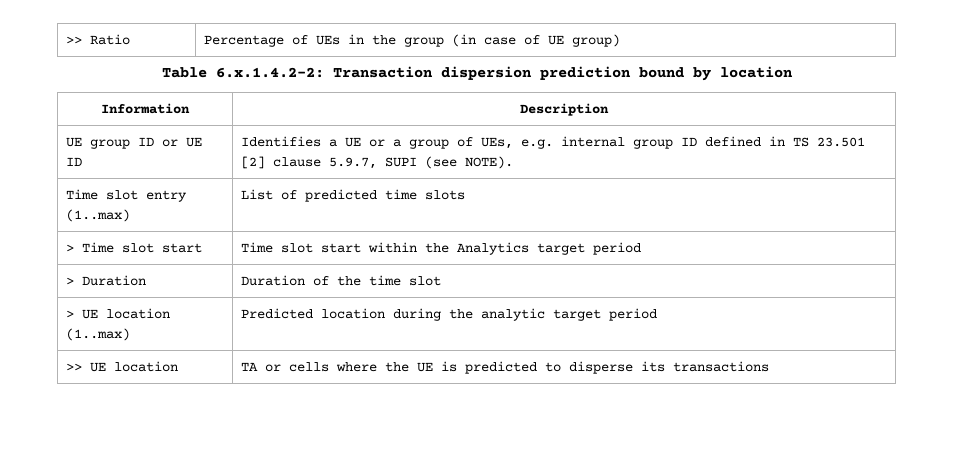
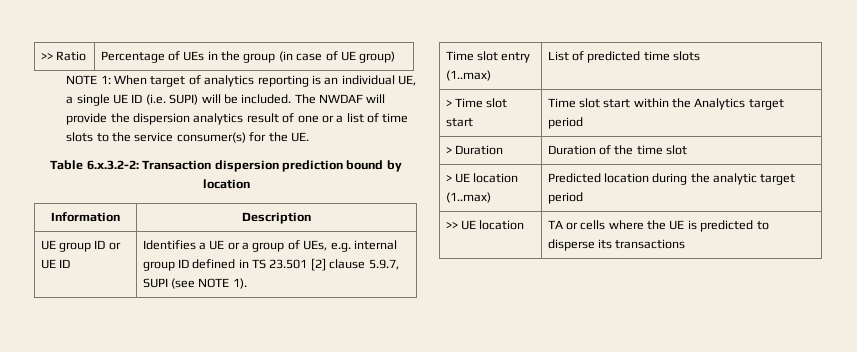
(621, 40) none -> [66,75,416,87] [66,94,386,106] [66,113,409,125] [66,132,309,143] // NOTE 1: When target of analytics reporting is an individual UE, a single UE ID (i.e. SUPI) will be included. The NWDAF will provide the dispersion analytics result of one or a list of time slots to the service consumer(s) for the UE.
[215,67,324,78] 6.x.1.4.2-2: -> [86,160,139,170] 6.x.3.2-2:
[465,156,514,169] NOTE). -> [198,278,247,289] NOTE 1).

